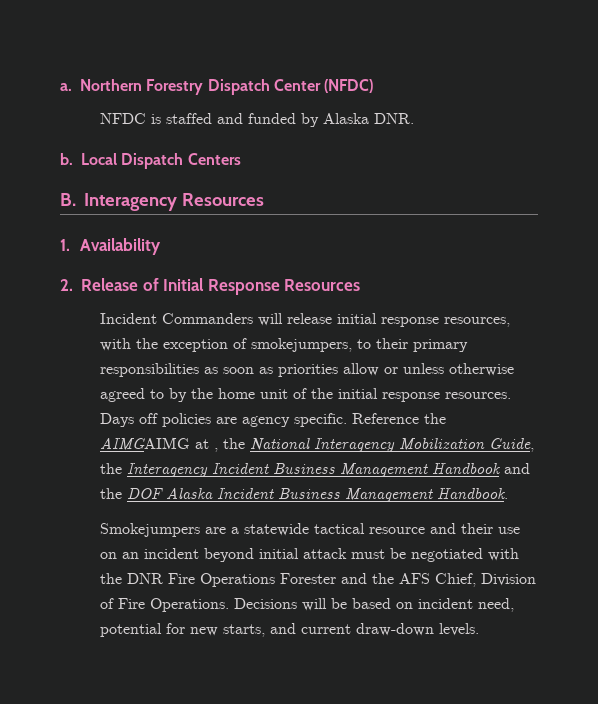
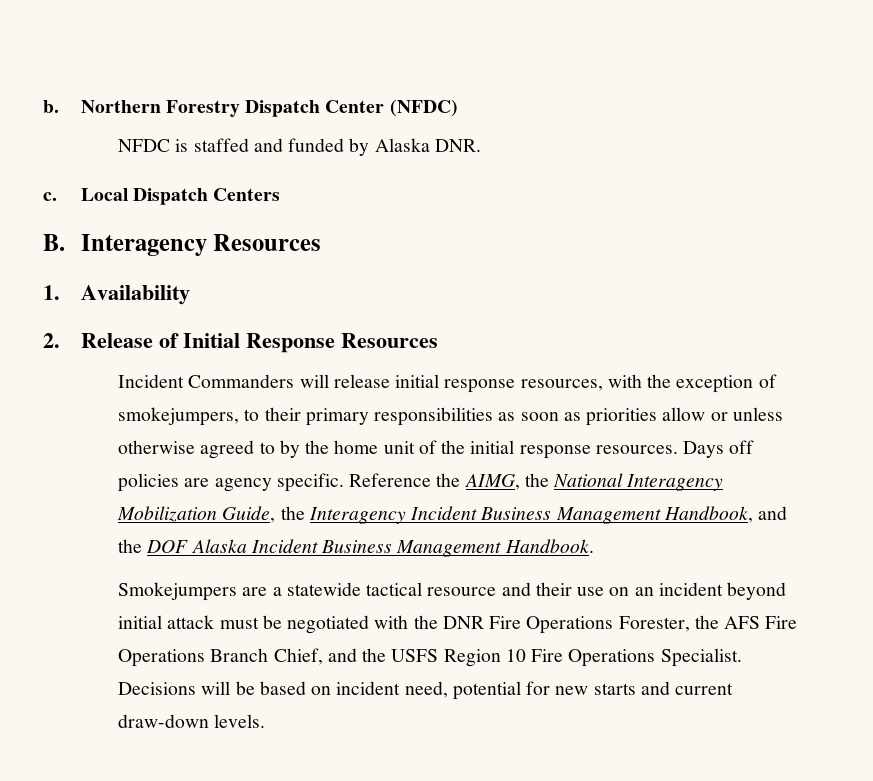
[60,83,72,91] a. -> [43,100,59,113] b.
[60,153,73,165] b. -> [43,192,57,201] c.
[100,437,219,452] AIMGAIMG at , -> [464,474,520,490] AIMG,
[432,463,502,474] Handbook -> [663,506,753,523] Handbook,
[280,573,537,587] [100,598,230,612] Forester and the AFS Chief, Division of Fire Operations. -> [618,615,798,632] [118,648,742,667] Forester, the AFS Fire Operations Branch Chief, and the USFS Region 10 Fire Operations Specialist.
[223,624,266,637] starts, -> [593,683,636,695] starts

